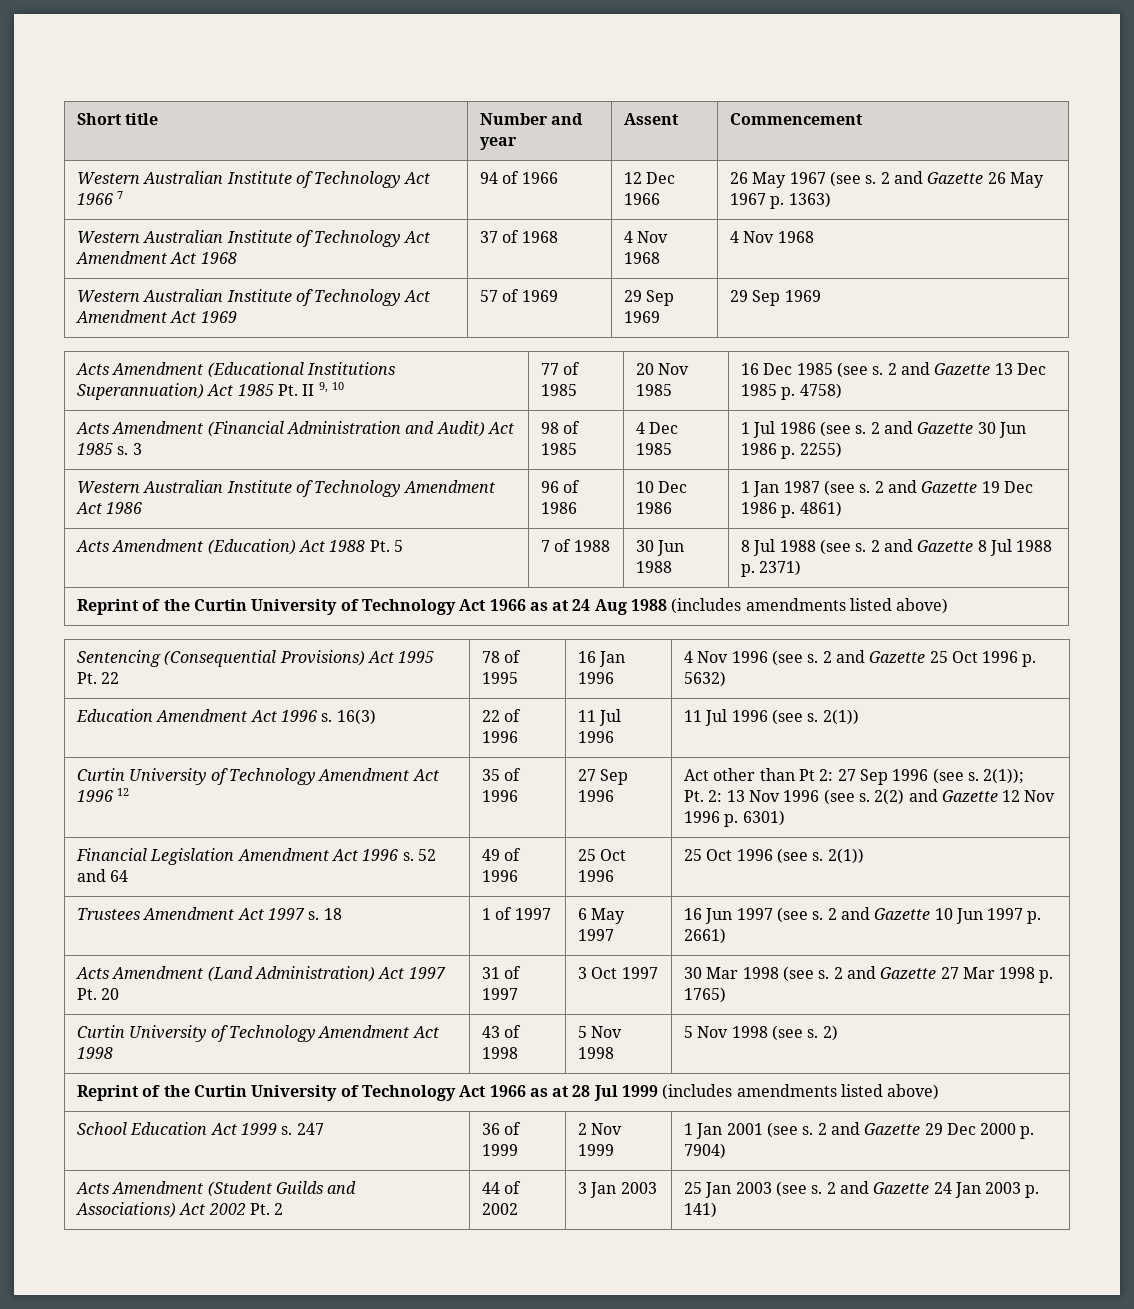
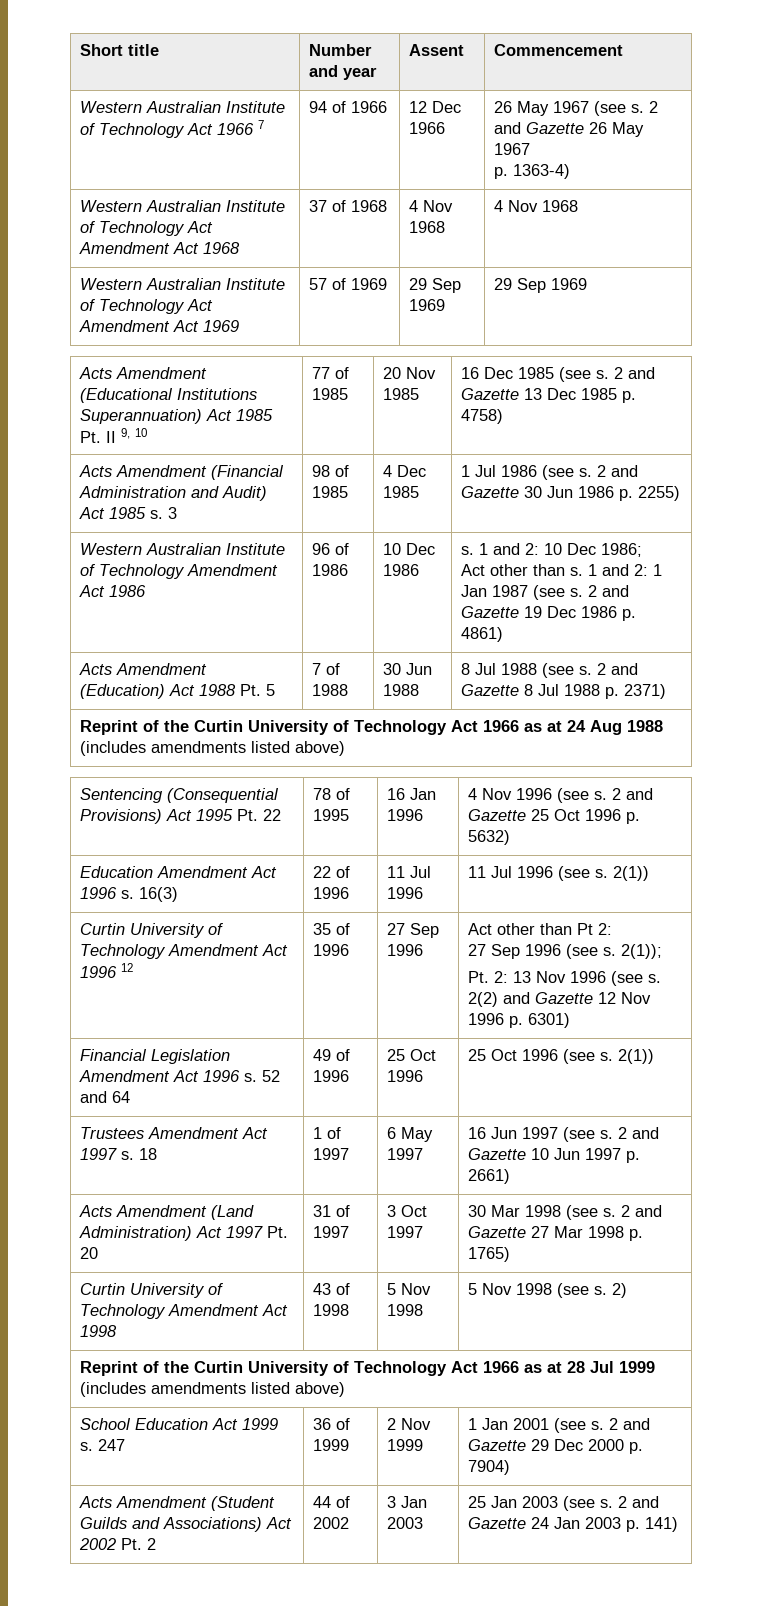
[770,192,831,209] p. 1363) -> [493,164,570,179] // p. 1363-4)
(672, 508) none -> [460,543,642,557] [460,564,648,576] s. 1 and 2: 10 Dec 1986; // Act other than s. 1 and 2:
(834, 775) none -> (612, 929) //

